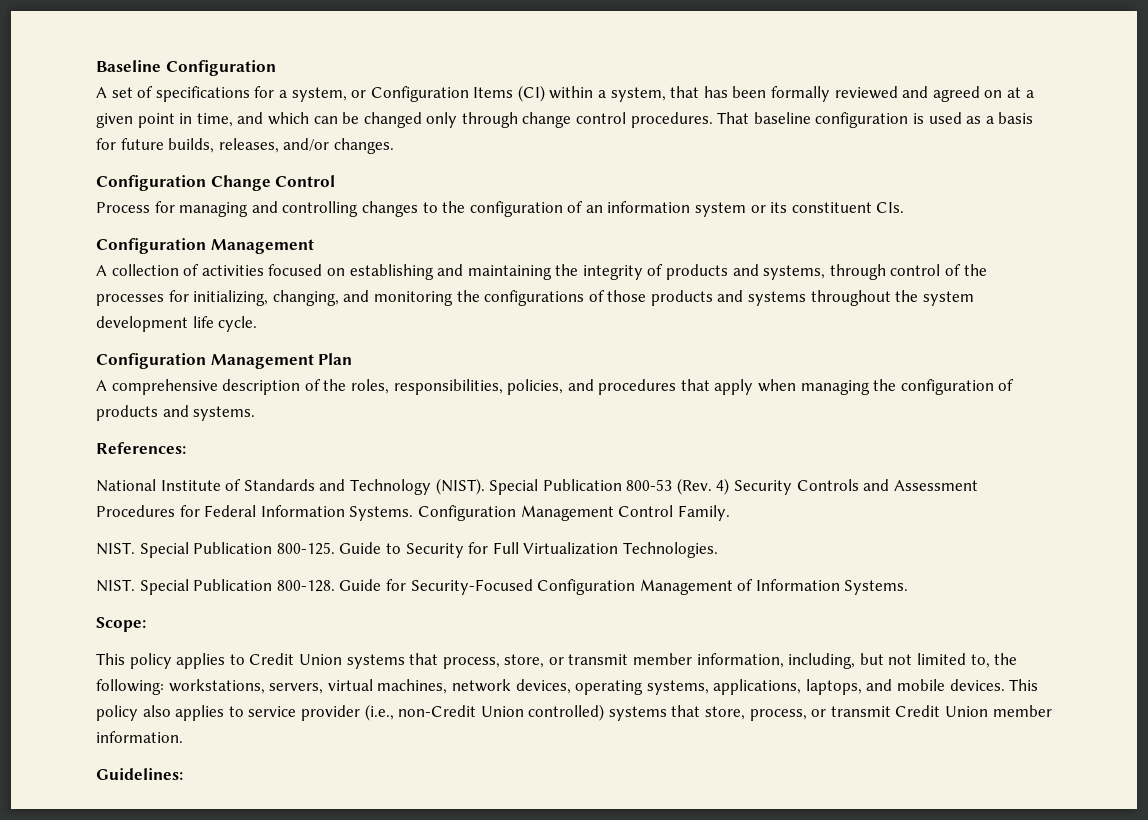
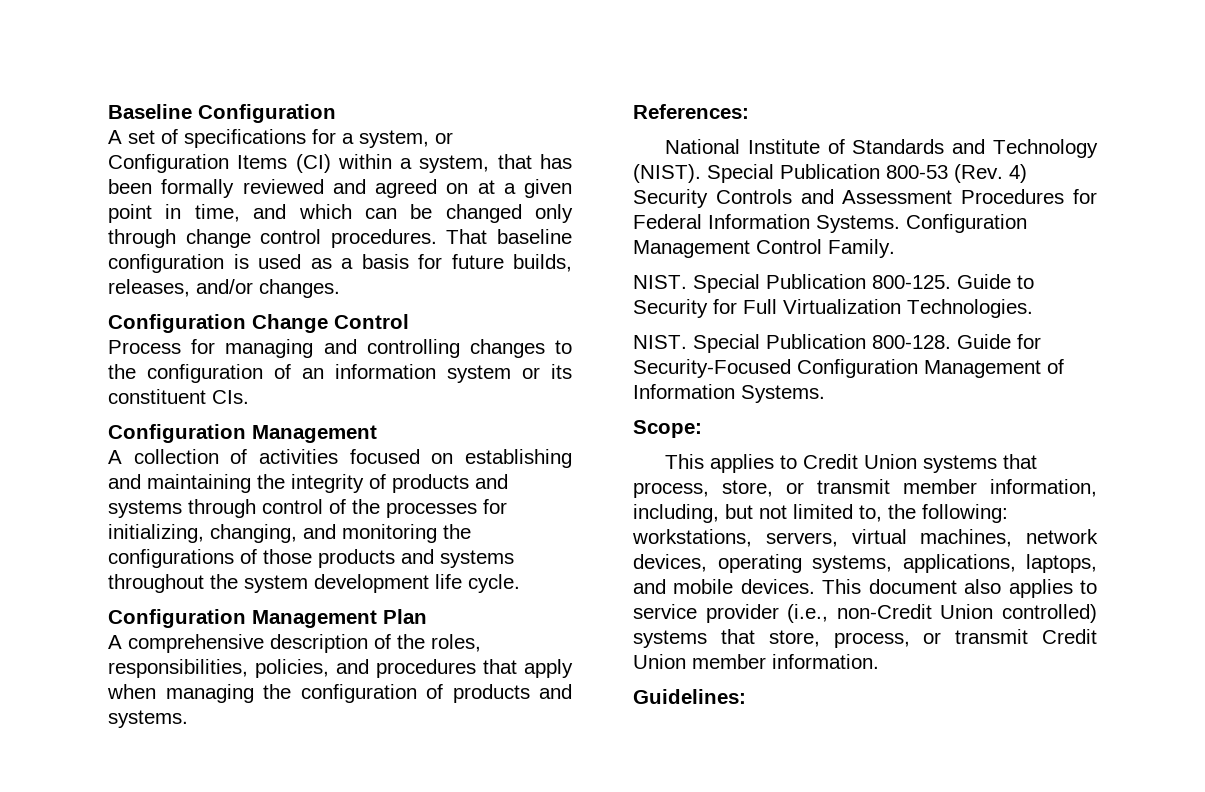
[763,265,826,280] systems, -> [108,500,182,518] systems
[129,653,172,669] policy -> (705, 461) none
[96,705,138,721] policy -> [868,579,957,594] document

